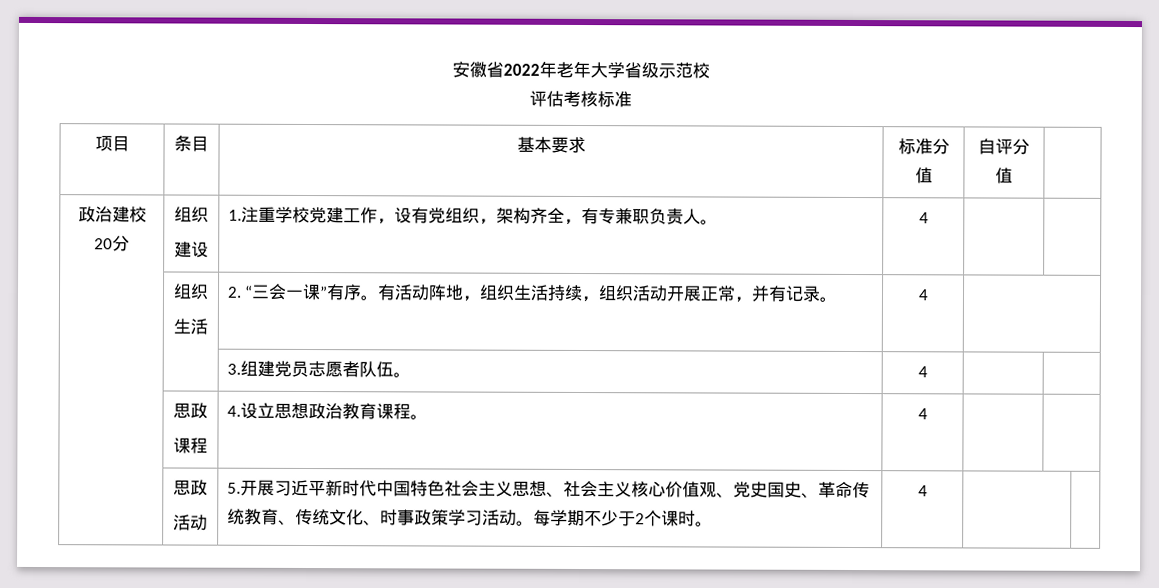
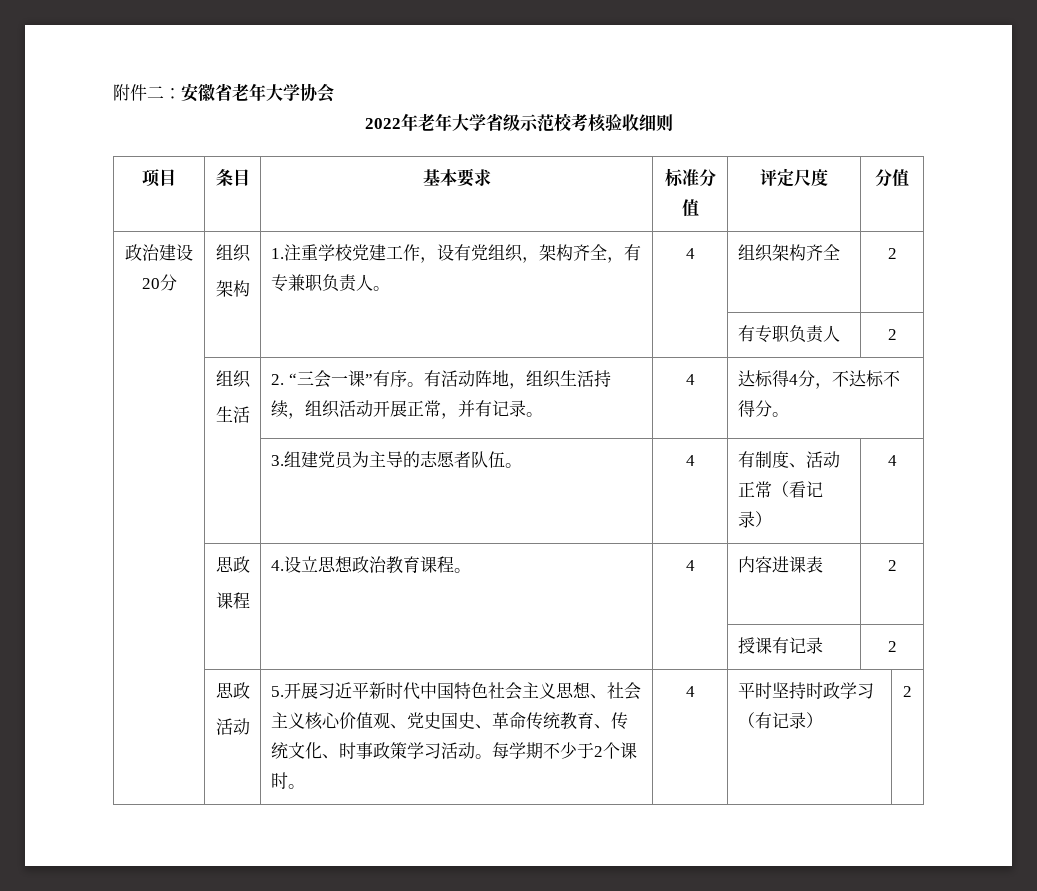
[451,61,504,78] 安徽省 -> [113,83,334,103] 附件二：安徽省老年大学协会 //
[529,90,632,108] // 评估考核标准 -> [570,113,673,132] 考核验收细则
[978,138,1030,155] [995,167,1013,184] 自评分值 | -> [760,168,828,187] [875,169,909,187] 评定尺度 | 分值
[128,206,147,223] 校 -> [176,244,193,261] 设
[174,241,209,258] 建设 -> [215,280,250,297] 架构
(929, 218) | -> [737,244,840,262] [887,248,897,259] [737,325,840,343] [887,329,897,340] 组织架构齐全 | 2 // | | | | 有专职负责人 | 2
(929, 295) none -> [737,370,900,389] [737,400,789,417] 达标得4分，不达标不得分。
(309, 369) none -> [351,451,420,468] 为主导的
(928, 372) | -> [737,451,840,468] [737,481,823,498] [737,511,772,528] [887,455,897,466] 有制度、活动正常（看记录） | 4
(928, 414) | -> [737,556,823,573] [887,560,897,571] [737,637,823,654] [887,641,897,652] 内容进课表 | 2 // | | | | 授课有记录 | 2
(928, 491) | -> [737,682,874,699] [737,712,823,729] [903,686,912,697] 平时坚持时政学习（有记录） | 2

